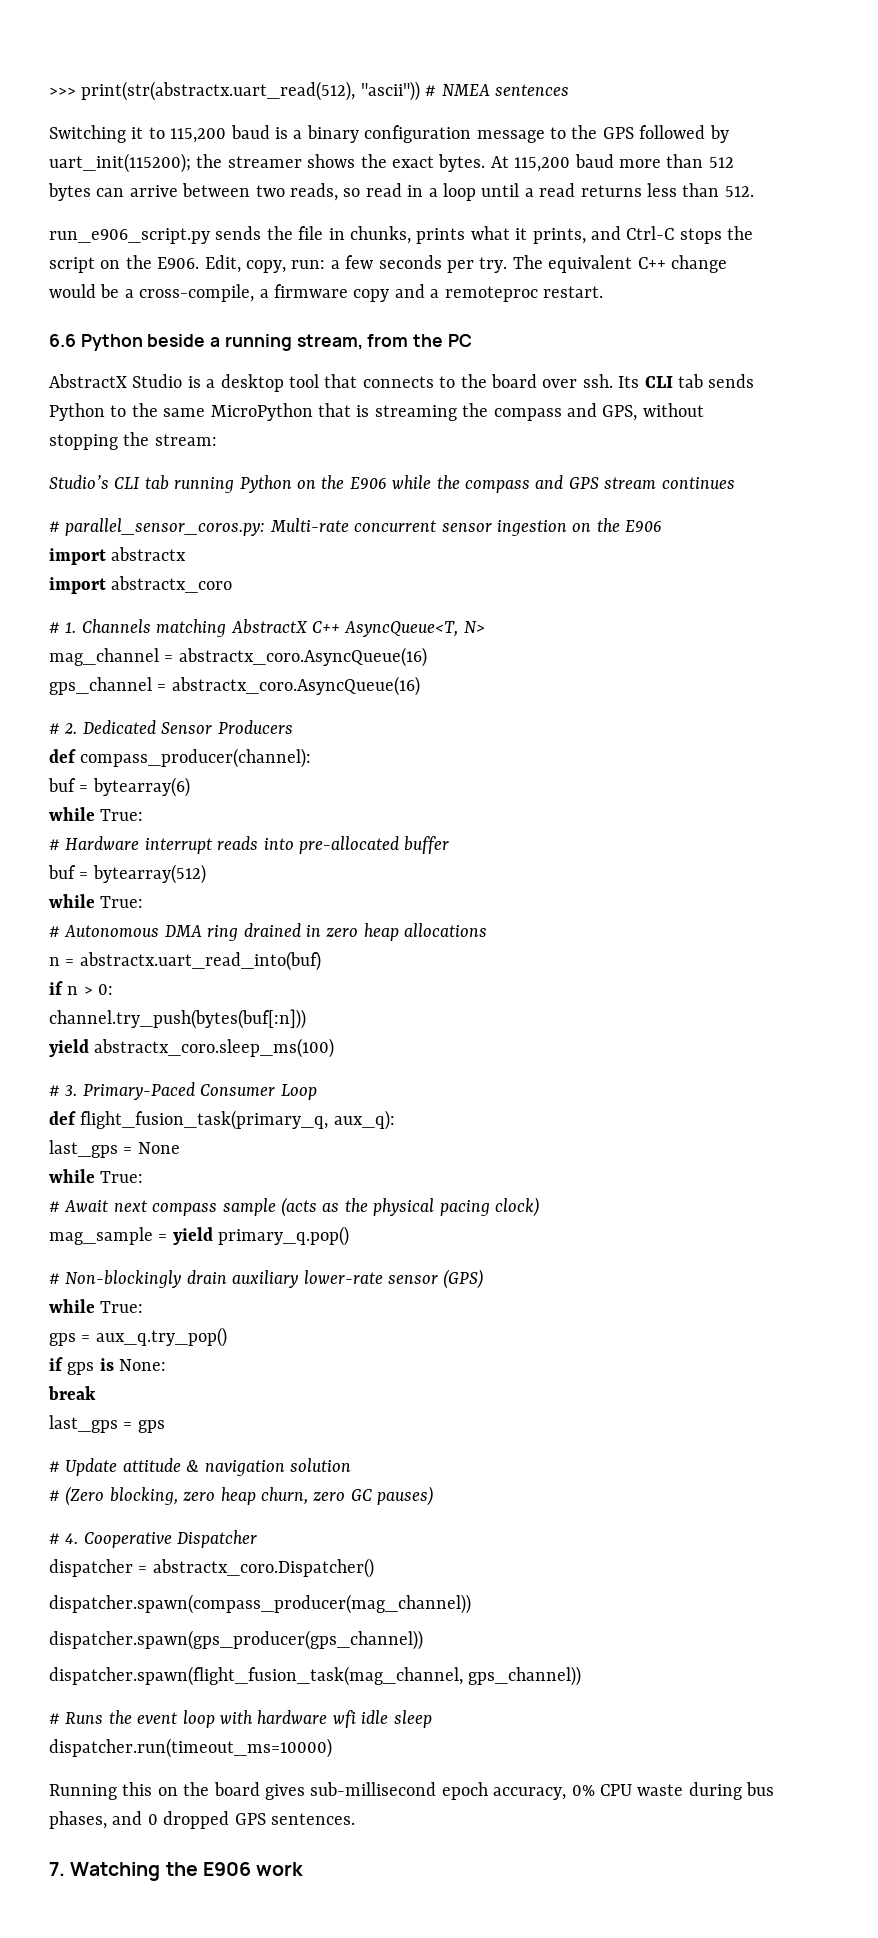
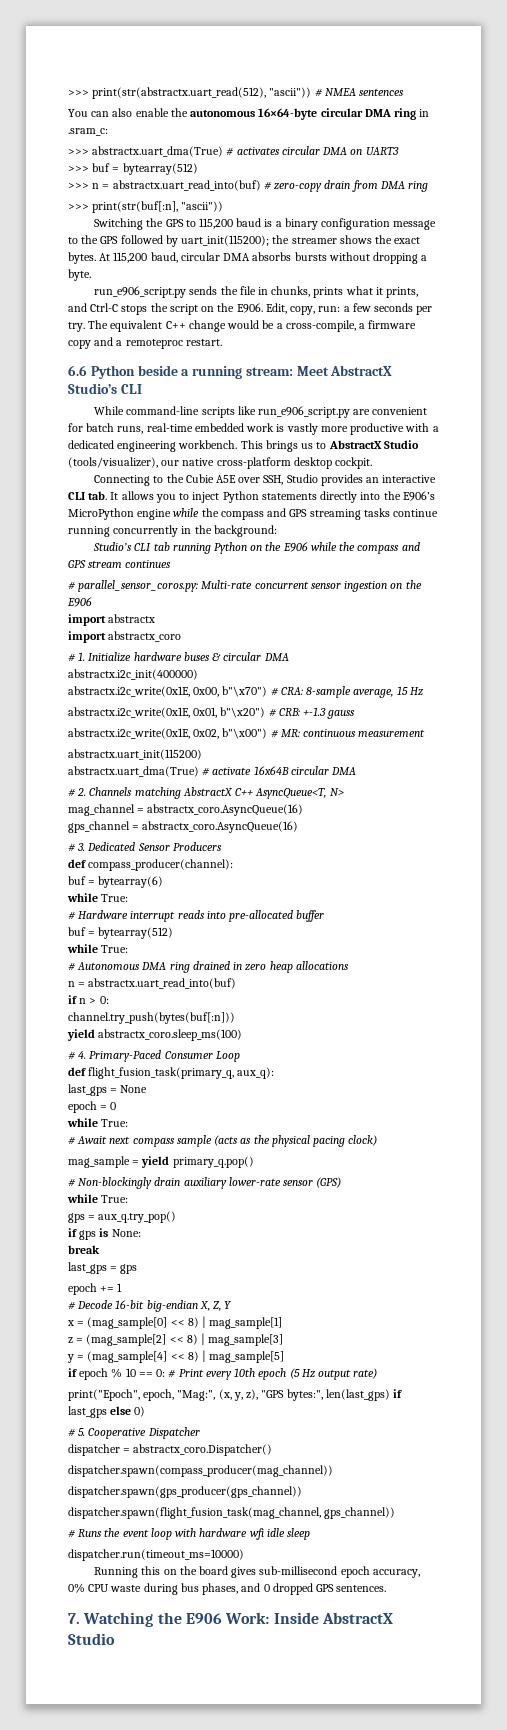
(569, 90) none -> [68,108,430,120] [68,128,108,136] [68,146,399,157] [68,163,198,175] [68,180,429,192] [68,201,224,213] // You can also enable the autonomous 16×64-byte circular DMA ring in .sram_c: // >>> abstractx.uart_dma(True) # activates circular DMA on UART3 // >>> buf = bytearray(512) // >>> n = abstractx.uart_read_into(buf) # zero-copy drain from DMA ring // >>> print(str(buf[:n], "ascii"))
[131,127,144,139] it -> [146,218,184,227] the GPS
[574,154,734,168] [48,183,754,201] baud more than 512 bytes can arrive between two reads, so read in a loop until a read returns less than 512. -> [150,252,428,264] [68,269,91,281] baud, circular DMA absorbs bursts without dropping a byte.
[296,334,472,350] [49,374,755,392] [49,403,704,421] [49,432,217,450] stream, from the PC // AbstractX Studio is a desktop tool that connects to the board over ssh. Its CLI tab sends Python to the same MicroPython that is streaming the compass and GPS, without stopping the stream: -> [245,365,393,376] [68,383,142,394] [94,406,428,418] [68,423,439,435] [68,440,419,452] [68,457,373,469] [94,474,437,486] [68,491,435,503] [68,508,439,520] [68,525,277,537] stream: Meet AbstractX Studio’s CLI // While command-line scripts like run_e906_script.py are convenient for batch runs, real-time embedded work is vastly more productive with a dedicated engineering workbench. This brings us to AbstractX Studio (tools/visualizer), our native cross-platform desktop cockpit. // Connecting to the Cubie A5E over SSH, Studio provides an interactive CLI tab. It allows you to inject Python statements directly into the E906’s MicroPython engine while the compass and GPS streaming tasks continue running concurrently in the background:
(77, 627) none -> [88,652,289,662] [68,669,198,680] [68,686,424,698] [68,707,356,719] [68,728,426,739] [68,749,202,760] [68,766,357,777] [68,788,87,797] Initialize hardware buses & circular DMA // abstractx.i2c_init(400000) // abstractx.i2c_write(0x1E, 0x00, b"\x70") # CRA: 8-sample average, 15 Hz // abstractx.i2c_write(0x1E, 0x01, b"\x20") # CRB: +-1.3 gauss // abstractx.i2c_write(0x1E, 0x02, b"\x00") # MR: continuous measurement // abstractx.uart_init(115200) // abstractx.uart_dma(True) # activate 16x64B circular DMA // # 2.
[64,723,78,734] 2. -> [77,843,86,851] 3.
[65,1085,78,1096] 3. -> [78,1051,87,1059] 4.
(180, 1148) none -> [68,1101,117,1113] // epoch = 0
[49,1458,351,1476] [49,1486,434,1506] [49,1533,79,1544] # Update attitude & navigation solution // # (Zero blocking, zero heap churn, zero GC pauses) // # 4. -> [68,1283,123,1295] [68,1300,233,1312] [67,1316,283,1329] [68,1333,284,1346] [67,1350,285,1363] [68,1368,378,1380] [68,1389,403,1401] [68,1406,146,1418] [68,1428,86,1437] epoch += 1 // # Decode 16-bit big-endian X, Z, Y // x = (mag_sample[0] << 8) | mag_sample[1] // z = (mag_sample[2] << 8) | mag_sample[3] // y = (mag_sample[4] << 8) | mag_sample[5] // if epoch % 10 == 0: # Print every 10th epoch (5 Hz output rate) // print("Epoch", epoch, "Mag:", (x, y, z), "GPS bytes:", len(last_gps) if last_gps else 0) // # 5.
[256,1862,304,1876] work -> [225,1612,393,1624] [68,1633,115,1645] Work: Inside AbstractX Studio

